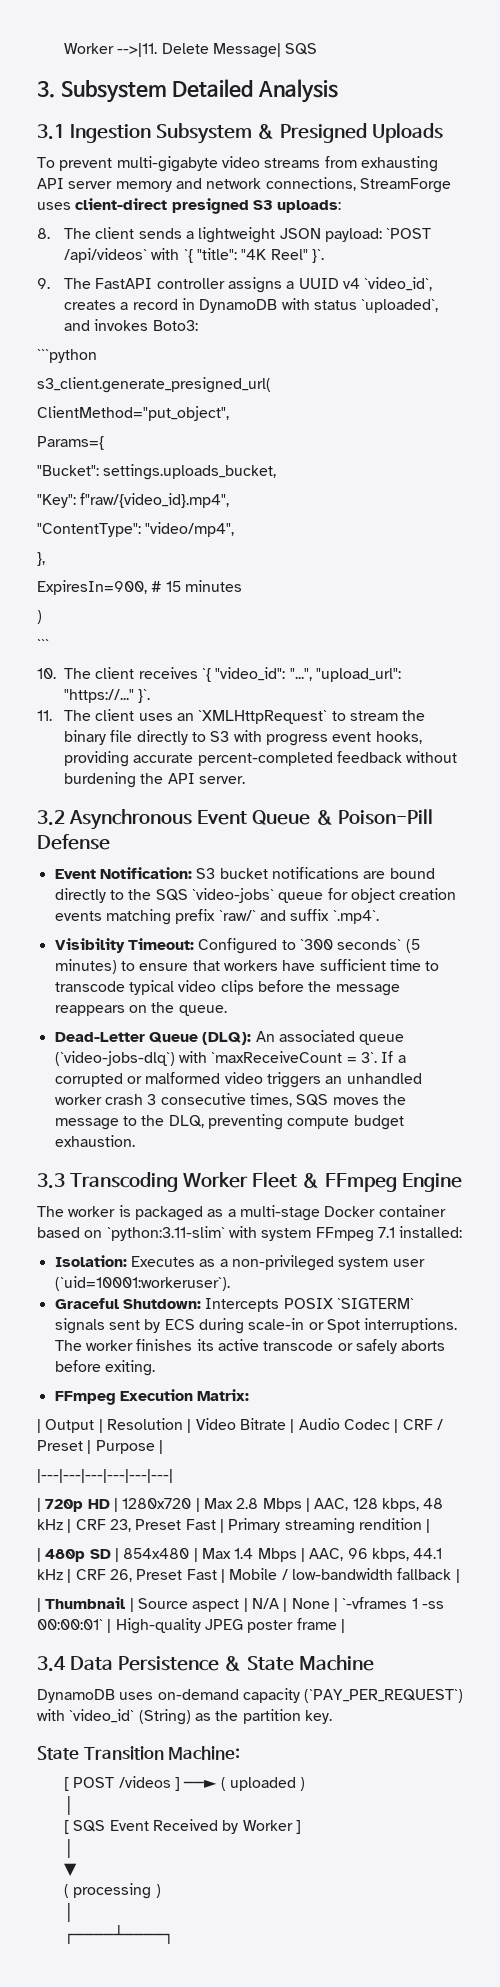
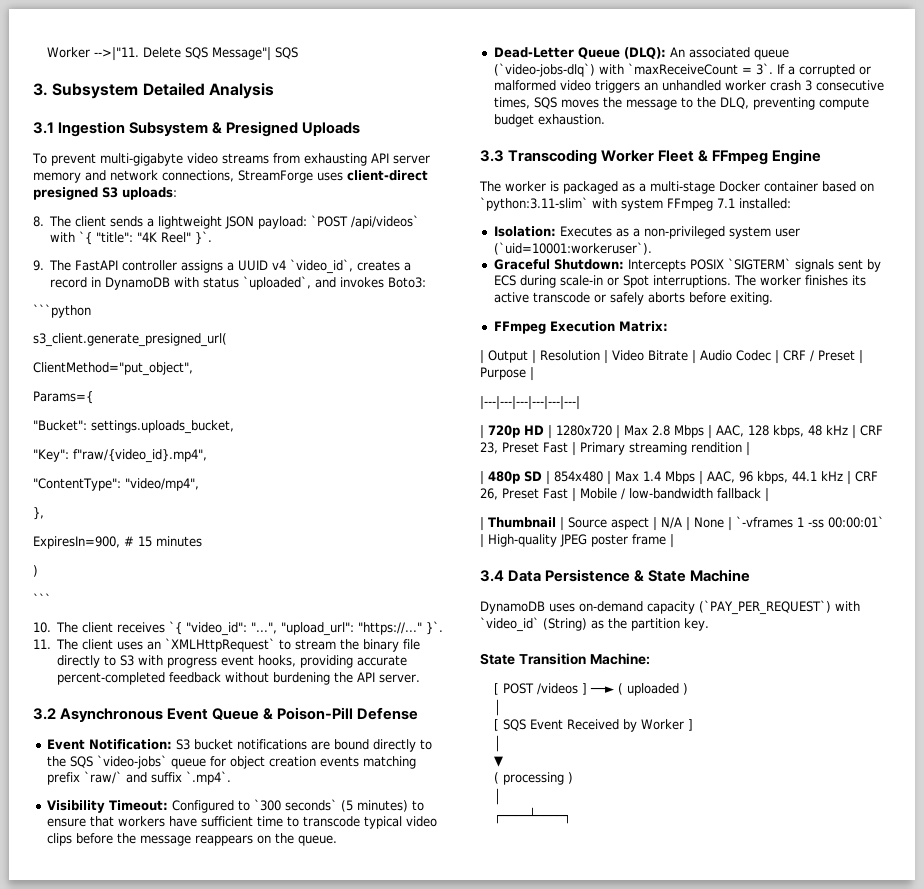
[64,43,281,58] Worker -->|11. Delete Message| -> [47,47,272,61] Worker -->|"11. Delete SQS Message"|

